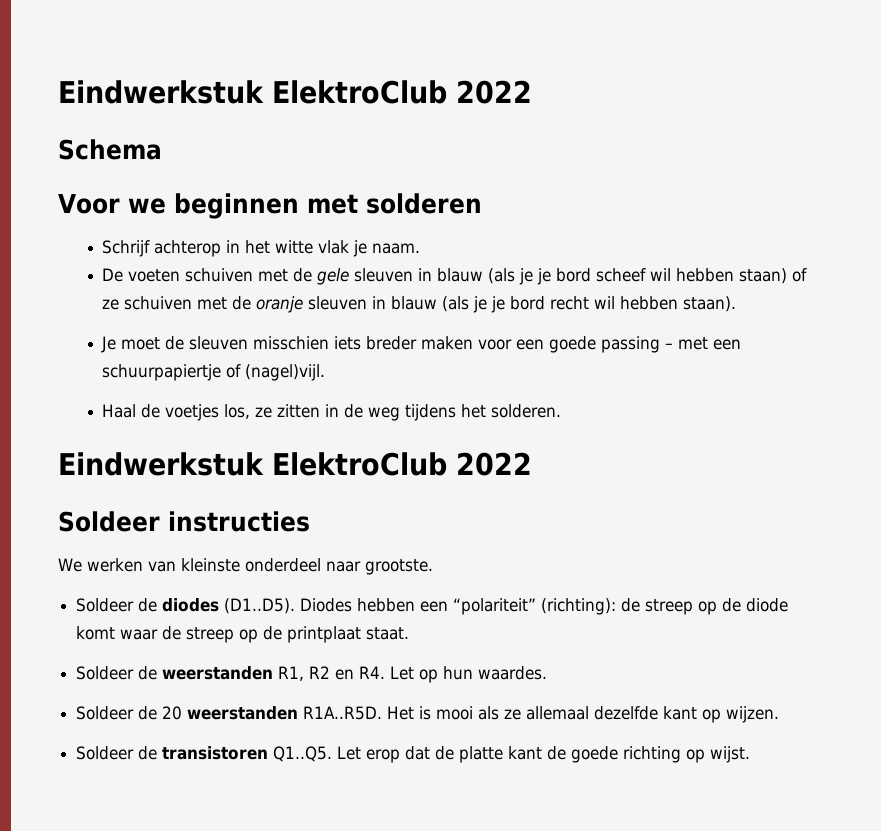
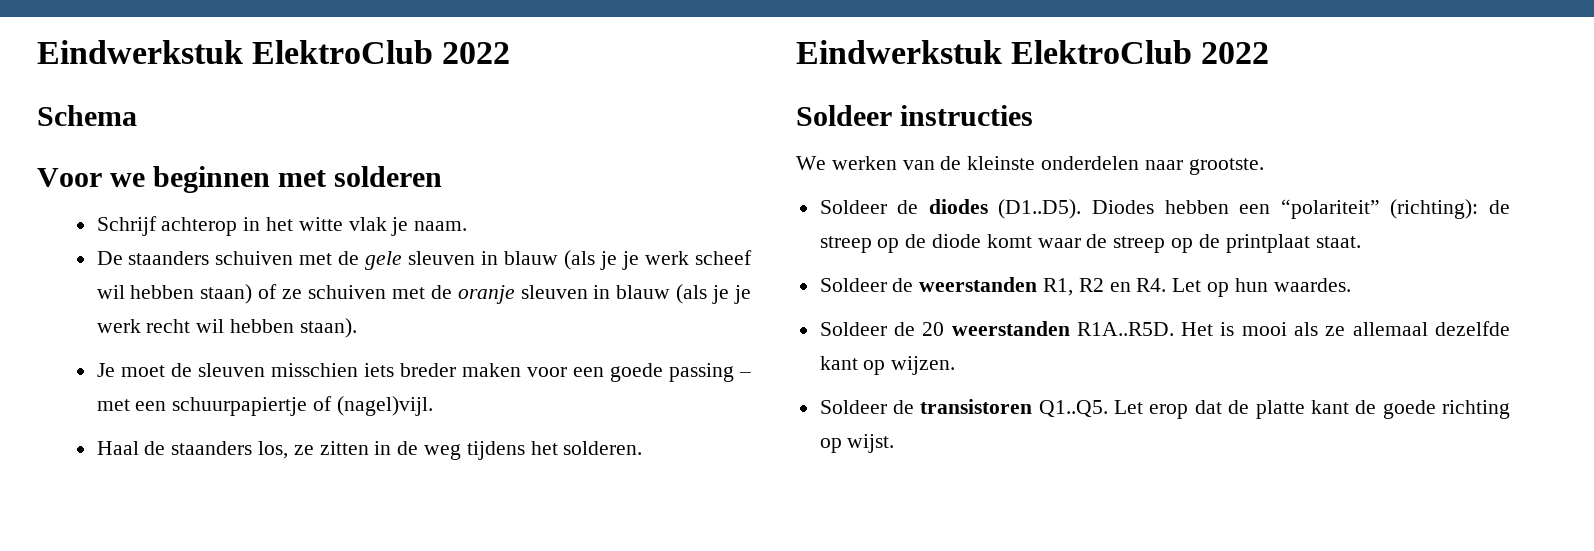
[128,269,181,282] voeten -> [128,251,210,265] staanders
[556,268,592,282] bord -> [645,251,690,265] werk
[510,296,546,310] bord -> [96,319,141,333] werk
[165,404,220,421] voetjes -> [171,441,253,455] staanders
[180,558,321,572] kleinste onderdeel -> [940,156,1140,170] de kleinste onderdelen

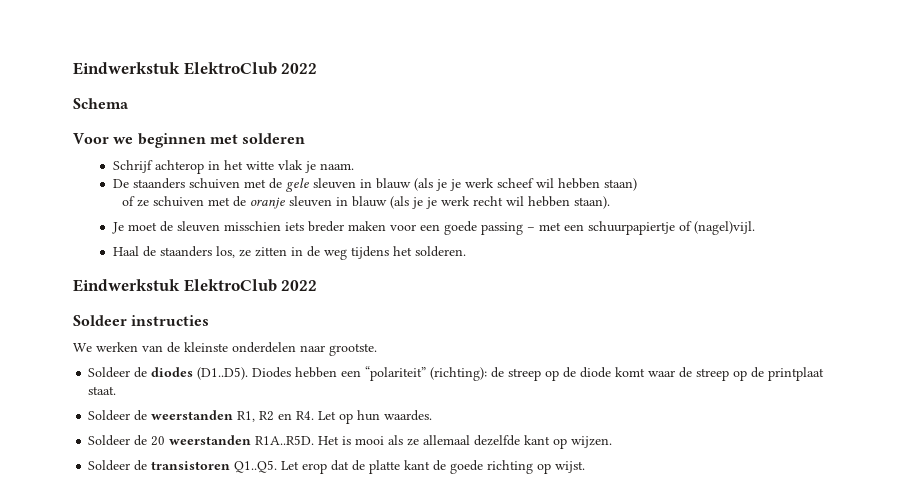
(253, 294) none -> (637, 184) //

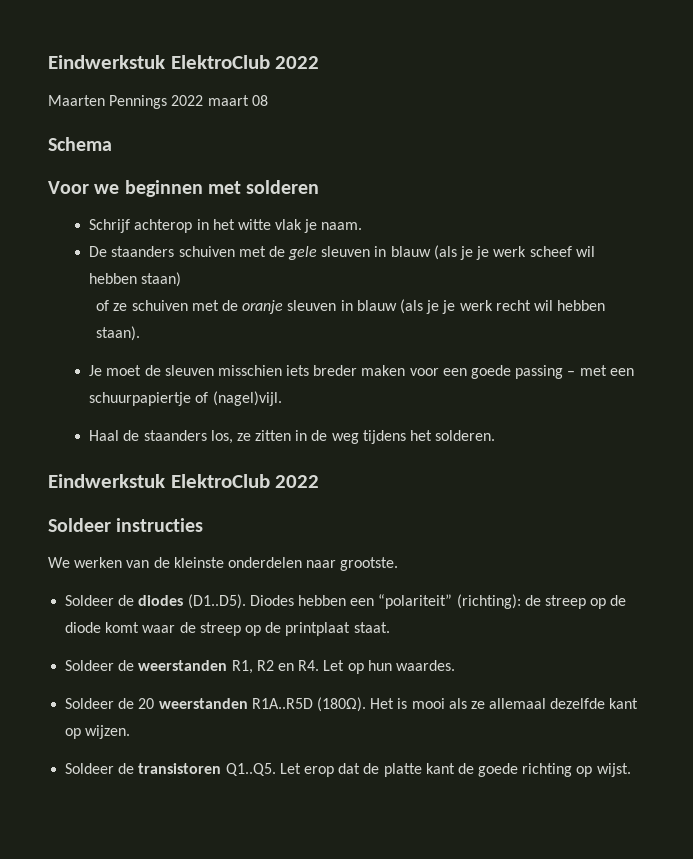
[73,62,318,75] Eindwerkstuk ElektroClub 2022 -> [48,55,320,69] [48,95,268,109] Eindwerkstuk ElektroClub 2022 // Maarten Pennings 2022 maart 08
[255,435,315,445] R1A..R5D. -> [251,697,366,712] R1A..R5D (180Ω).

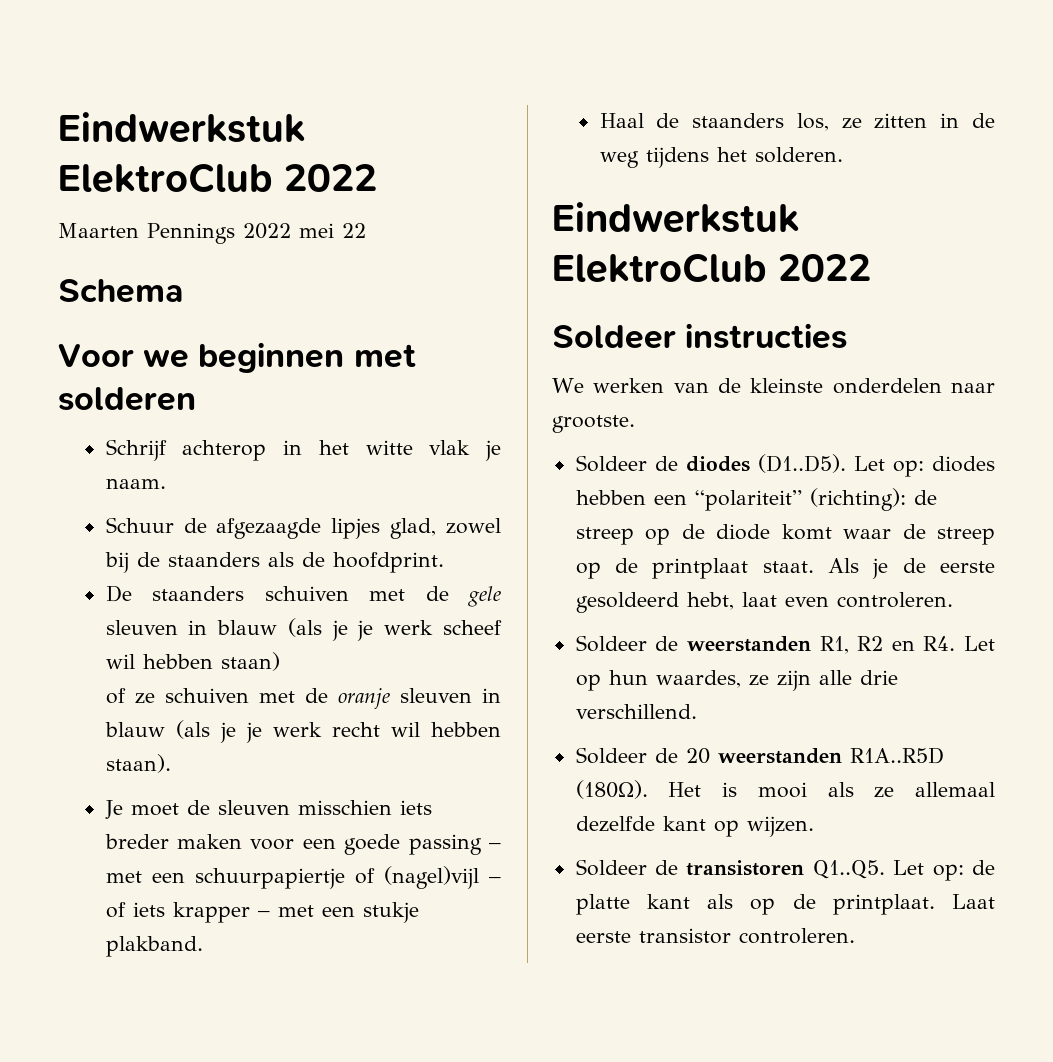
[207,95,268,106] maart 08 -> [298,223,366,238] mei 22
(363, 226) none -> [105,517,502,539] [104,552,444,573] // Schuur de afgezaagde lipjes glad, zowel bij de staanders als de hoofdprint.
[212,391,282,406] (nagel)vijl. -> [383,866,502,889] [105,902,419,923] [105,936,203,957] (nagel)vijl – of iets krapper – met een stukje plakband.
[249,595,294,606] Diodes -> [853,456,995,477] Let op: diodes
(390, 627) none -> [827,558,995,579] [575,592,953,613] Als je de eerste gesoldeerd hebt, laat even controleren.
[395,660,455,671] waardes. -> [655,670,898,691] [575,704,697,719] waardes, ze zijn alle drie verschillend.
[303,763,361,777] erop dat -> [932,864,964,881] op:
[457,763,631,777] de goede richting op wijst. -> [707,894,995,915] [575,928,855,944] als op de printplaat. Laat eerste transistor controleren.

